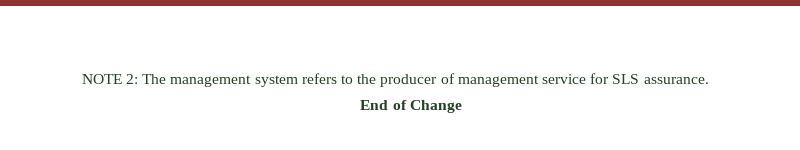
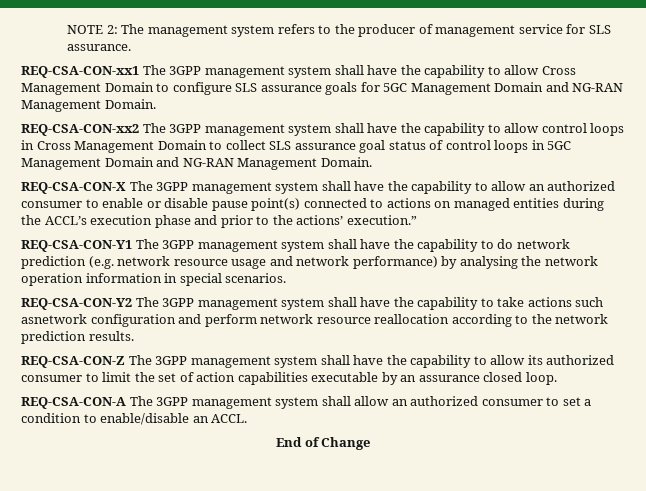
(709, 80) none -> [21,65,576,78] [21,82,624,95] [21,99,156,112] [21,123,625,136] [21,140,572,153] [21,157,372,170] [21,181,616,194] [21,198,604,211] [21,215,417,228] [21,239,570,252] [21,256,598,269] [21,273,287,286] [21,297,604,310] [21,314,609,327] [21,331,134,344] [21,355,615,368] [21,372,557,385] [21,396,592,409] [21,413,248,425] // REQ-CSA-CON-xx1 The 3GPP management system shall have the capability to allow Cross Management Domain to configure SLS assurance goals for 5GC Management Domain and NG-RAN Management Domain. // REQ-CSA-CON-xx2 The 3GPP management system shall have the capability to allow control loops in Cross Management Domain to collect SLS assurance goal status of control loops in 5GC Management Domain and NG-RAN Management Domain. // REQ-CSA-CON-X The 3GPP management system shall have the capability to allow an authorized consumer to enable or disable pause point(s) connected to actions on managed entities during the ACCL’s execution phase and prior to the actions’ execution.” // REQ-CSA-CON-Y1 The 3GPP management system shall have the capability to do network prediction (e.g. network resource usage and network performance) by analysing the network operation information in special scenarios. // REQ-CSA-CON-Y2 The 3GPP management system shall have the capability to take actions such asnetwork configuration and perform network resource reallocation according to the network prediction results. // REQ-CSA-CON-Z The 3GPP management system shall have the capability to allow its authorized consumer to limit the set of action capabilities executable by an assurance closed loop. // REQ-CSA-CON-A The 3GPP management system shall allow an authorized consumer to set a condition to enable/disable an ACCL.

